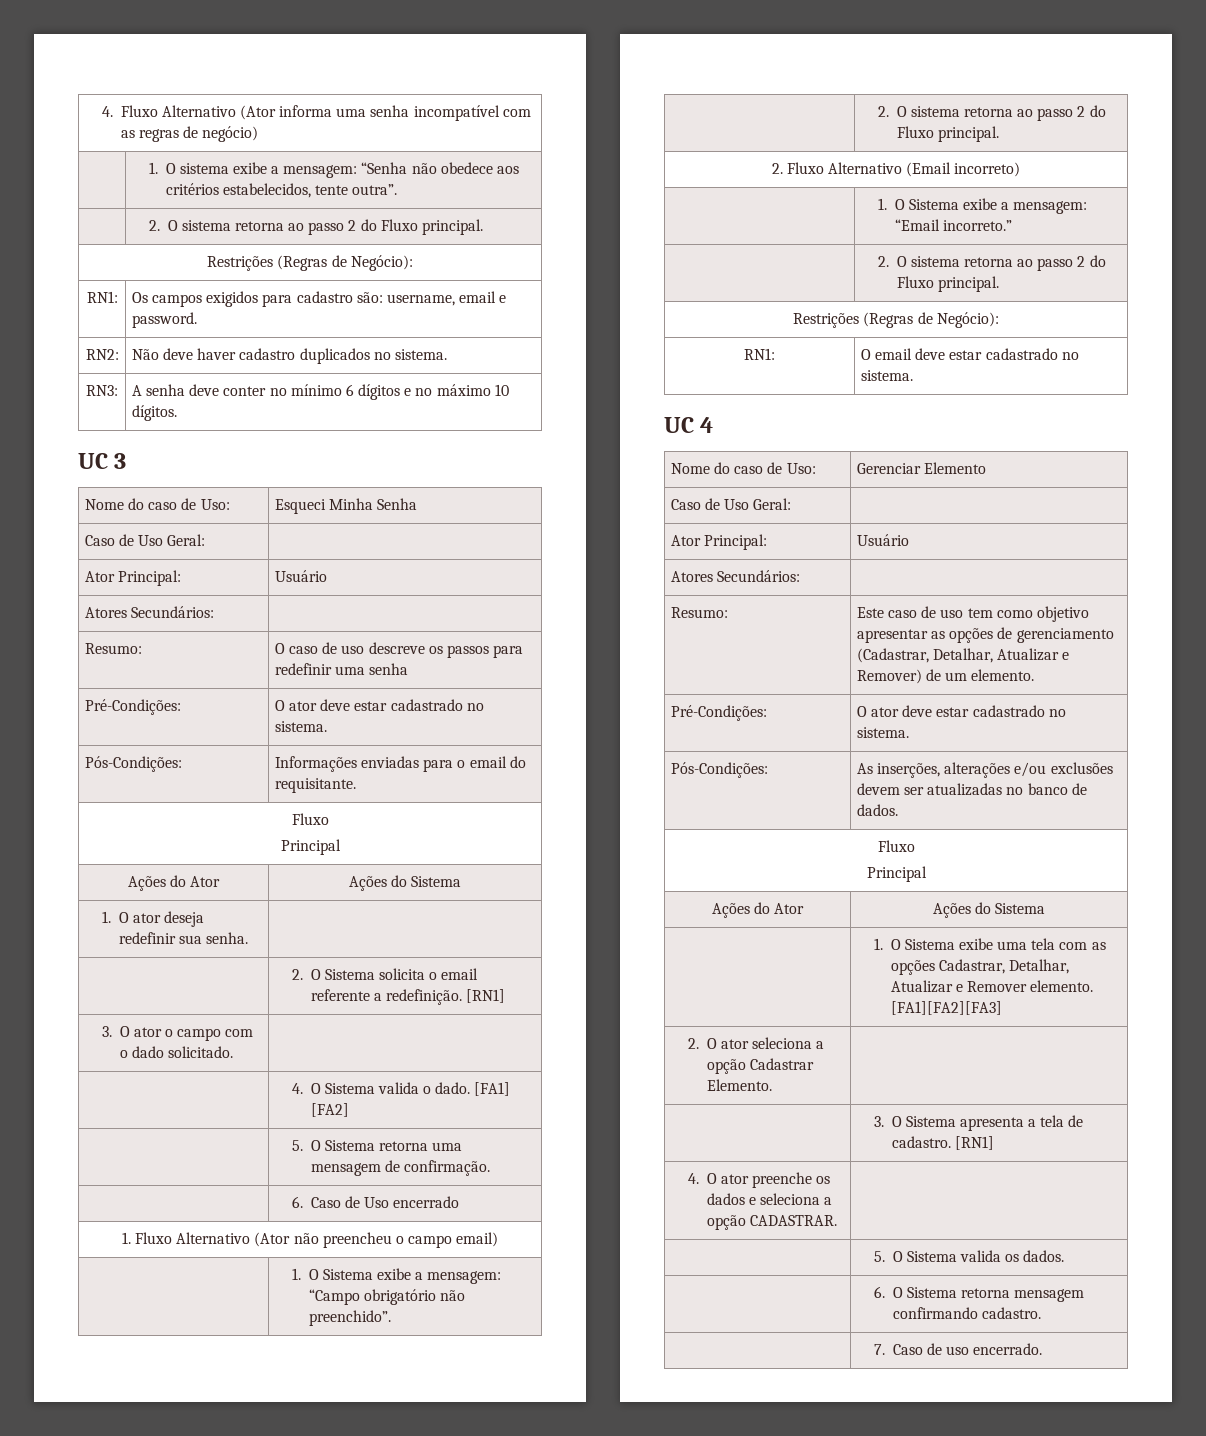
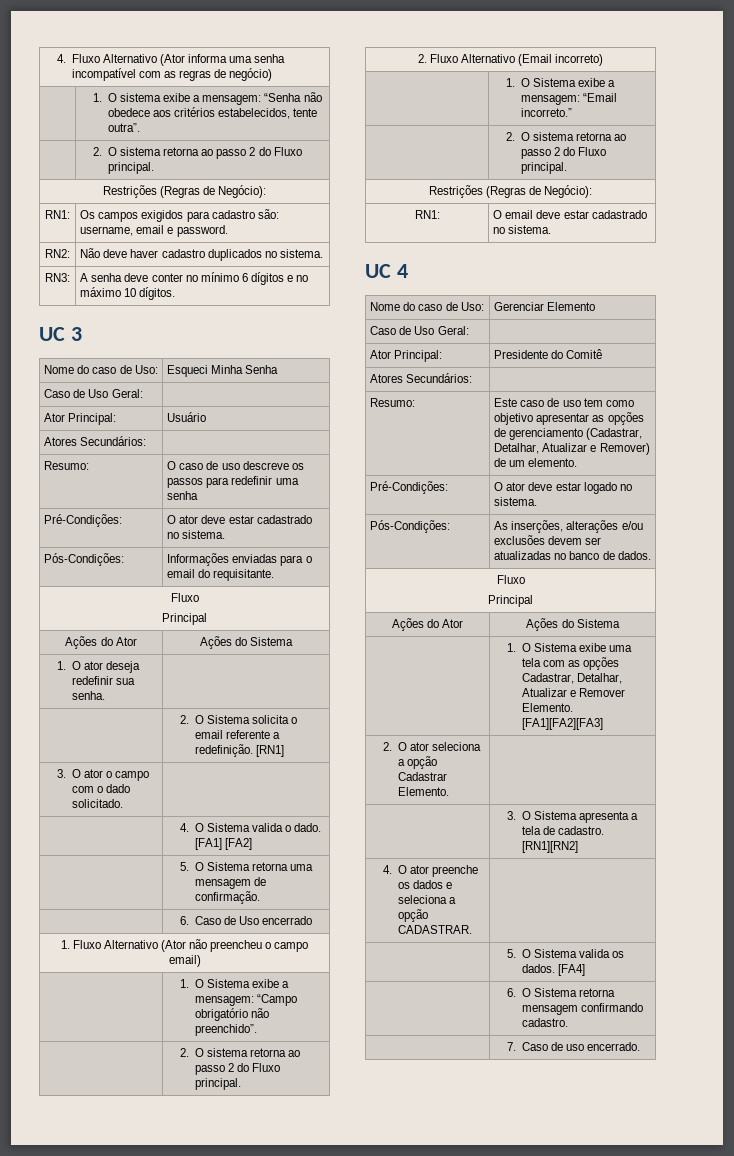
[856,534,909,546] Usuário -> [494,349,603,359] Presidente do Comitê
[972,705,1045,717] cadastrado -> [583,482,617,494] logado
[1030,980,1094,992] elemento. -> [521,703,573,712] Elemento.
[954,1136,994,1150] [RN1] -> [521,841,578,853] [RN1][RN2]
(1065, 1256) none -> [558,964,586,976] [FA4]

